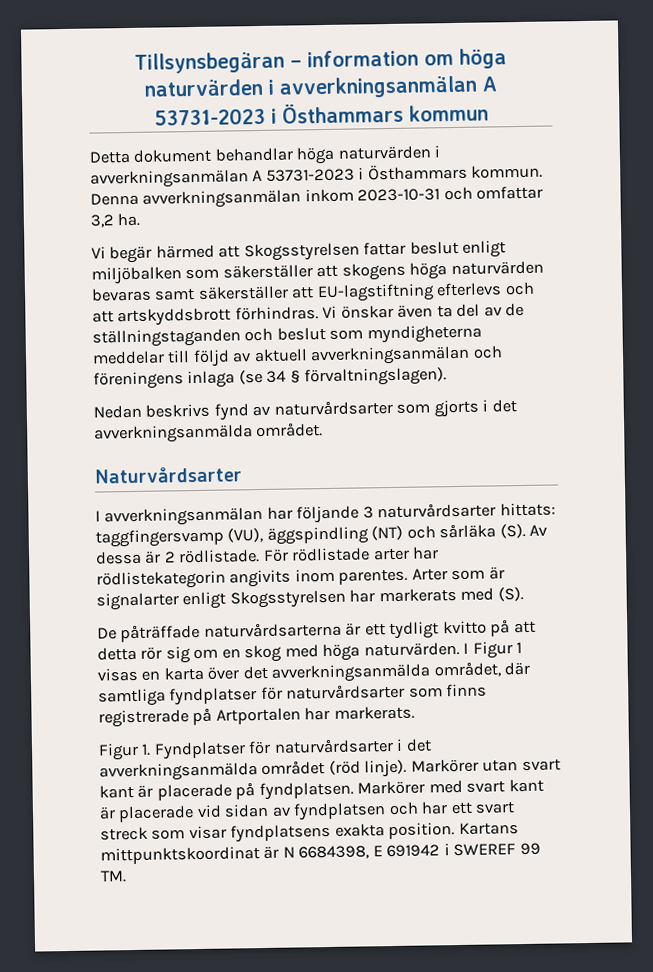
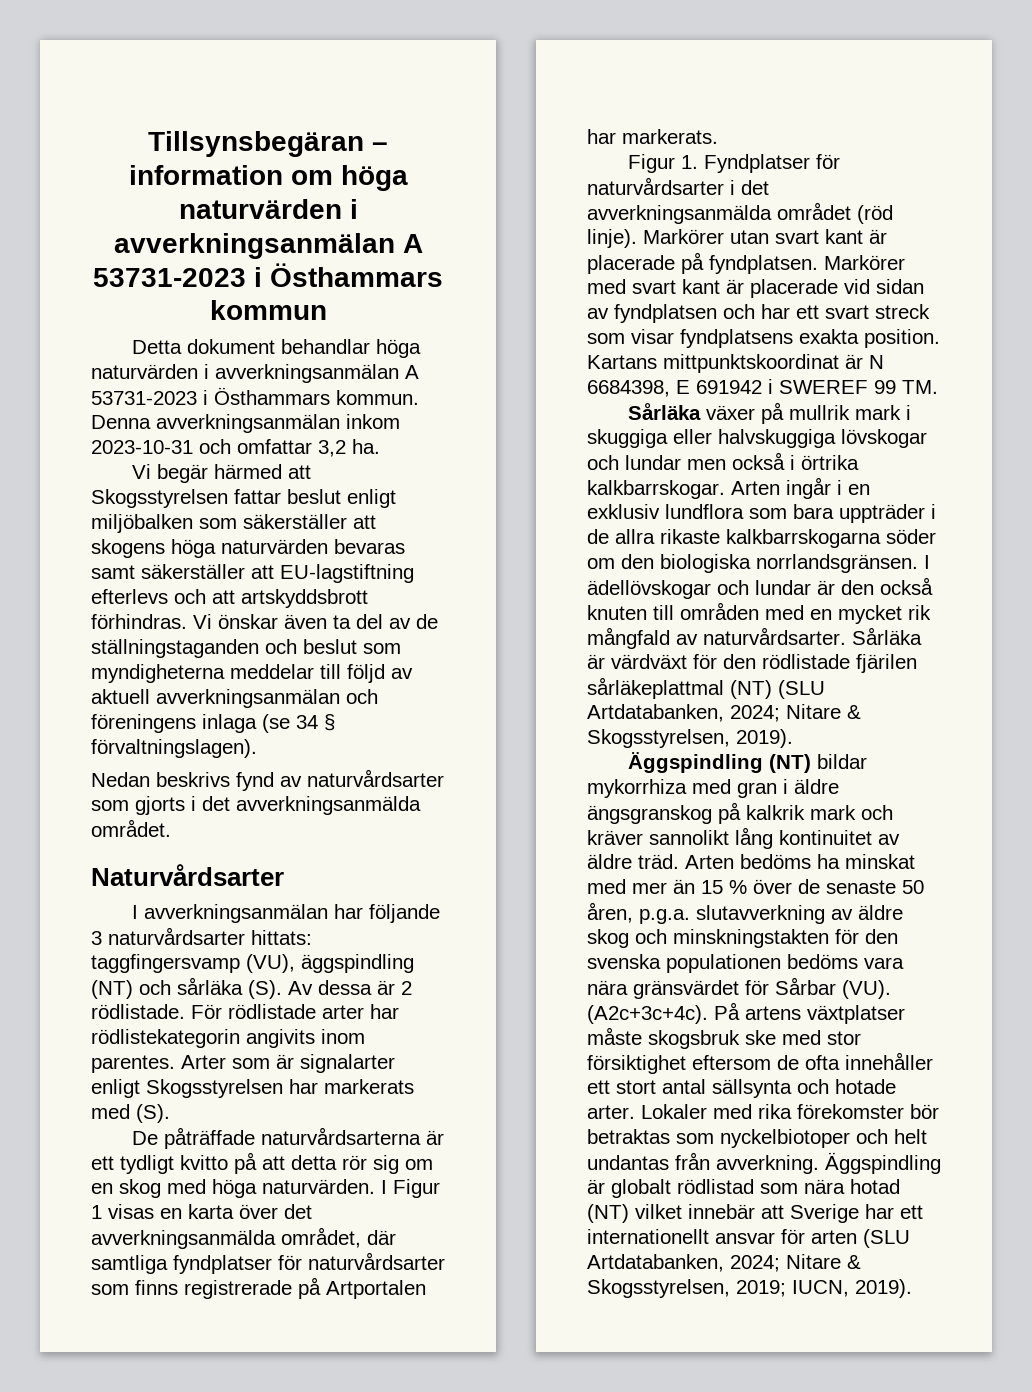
(127, 876) none -> [628,402,912,424] [587,429,927,448] [587,452,859,470] [587,477,870,499] [587,504,936,523] [587,529,936,548] [587,554,930,573] [587,577,933,599] [587,602,931,624] [587,627,922,649] [587,654,917,673] [587,677,825,699] [587,704,861,722] [587,729,793,748] [628,752,868,773] [587,779,839,798] [587,802,893,824] [587,827,900,849] [587,854,915,869] [587,879,924,894] [587,902,903,924] [587,929,898,948] [587,954,904,973] [587,977,891,999] [587,1002,905,1024] [587,1027,861,1049] [587,1052,933,1074] [587,1079,896,1098] [587,1104,939,1119] [587,1129,927,1148] [587,1152,941,1174] [587,1179,900,1198] [587,1204,923,1223] [587,1229,910,1248] [587,1254,861,1272] [587,1279,912,1298] // Sårläka växer på mullrik mark i skuggiga eller halvskuggiga lövskogar och lundar men också i örtrika kalkbarrskogar. Arten ingår i en exklusiv lundflora som bara uppträder i de allra rikaste kalkbarrskogarna söder om den biologiska norrlandsgränsen. I ädellövskogar och lundar är den också knuten till områden med en mycket rik mångfald av naturvårdsarter. Sårläka är värdväxt för den rödlistade fjärilen sårläkeplattmal (NT) (SLU Artdatabanken, 2024; Nitare & Skogsstyrelsen, 2019). // Äggspindling (NT) bildar mykorrhiza med gran i äldre ängsgranskog på kalkrik mark och kräver sannolikt lång kontinuitet av äldre träd. Arten bedöms ha minskat med mer än 15 % över de senaste 50 åren, p.g.a. slutavverkning av äldre skog och minskningstakten för den svenska populationen bedöms vara nära gränsvärdet för Sårbar (VU). (A2c+3c+4c). På artens växtplatser måste skogsbruk ske med stor försiktighet eftersom de ofta innehåller ett stort antal sällsynta och hotade arter. Lokaler med rika förekomster bör betraktas som nyckelbiotoper och helt undantas från avverkning. Äggspindling är globalt rödlistad som nära hotad (NT) vilket innebär att Sverige har ett internationellt ansvar för arten (SLU Artdatabanken, 2024; Nitare & Skogsstyrelsen, 2019; IUCN, 2019).

